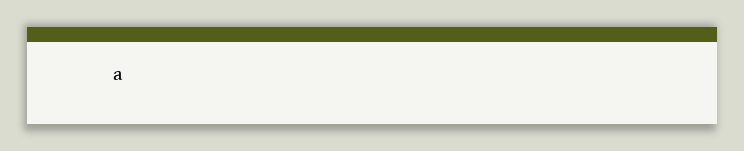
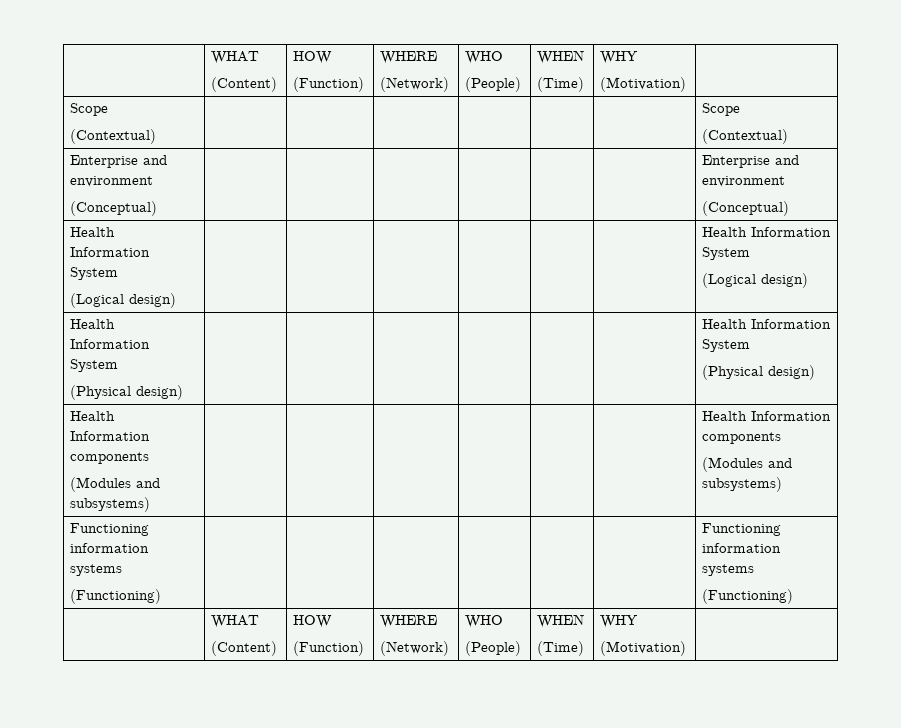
[113,71,123,80] a -> [211,51,260,64] [211,77,278,92] [293,51,333,64] [293,77,365,92] [380,51,438,64] [380,77,450,92] [465,51,504,64] [465,77,522,92] [537,50,585,64] [537,77,585,92] [600,51,639,64] [600,77,687,92] [70,103,109,116] [70,129,157,144] [702,103,741,116] [702,129,789,144] [70,155,168,168] [70,176,154,187] [70,201,158,216] [702,155,800,168] [702,176,786,187] [702,201,790,216] [70,227,116,237] [70,247,151,257] [70,267,119,280] [70,293,177,308] [702,227,832,237] [702,247,751,260] [702,273,809,288] [70,319,116,329] [70,339,151,349] [70,359,119,372] [70,385,184,400] [702,319,832,329] [702,339,751,352] [702,365,816,380] [70,411,116,421] [70,431,151,441] [70,452,150,464] [70,477,161,492] [70,497,151,512] [702,411,832,421] [702,432,782,444] [702,457,793,472] [702,477,783,492] [70,523,150,536] [70,543,150,553] [70,564,123,576] [70,589,162,604] [702,523,782,536] [702,543,782,553] [702,564,755,576] [702,589,794,604] [211,615,260,628] [211,641,278,656] [293,615,333,628] [293,641,365,656] [380,615,438,628] [380,641,450,656] [465,615,504,628] [465,641,522,656] [537,614,585,628] [537,641,585,656] [600,615,639,628] [600,641,687,656] | WHAT // (Content) | HOW // (Function) | WHERE // (Network) | WHO // (People) | WHEN // (Time) | WHY // (Motivation) | // Scope // (Contextual) | | | | | | | Scope // (Contextual) // Enterprise and environment // (Conceptual) | | | | | | | Enterprise and environment // (Conceptual) // Health Information System // (Logical design) | | | | | | | Health Information System // (Logical design) // Health Information System // (Physical design) | | | | | | | Health Information System // (Physical design) // Health Information components // (Modules and subsystems) | | | | | | | Health Information components // (Modules and subsystems) // Functioning information systems // (Functioning) | | | | | | | Functioning information systems // (Functioning) // | WHAT // (Content) | HOW // (Function) | WHERE // (Network) | WHO // (People) | WHEN // (Time) | WHY // (Motivation) |

